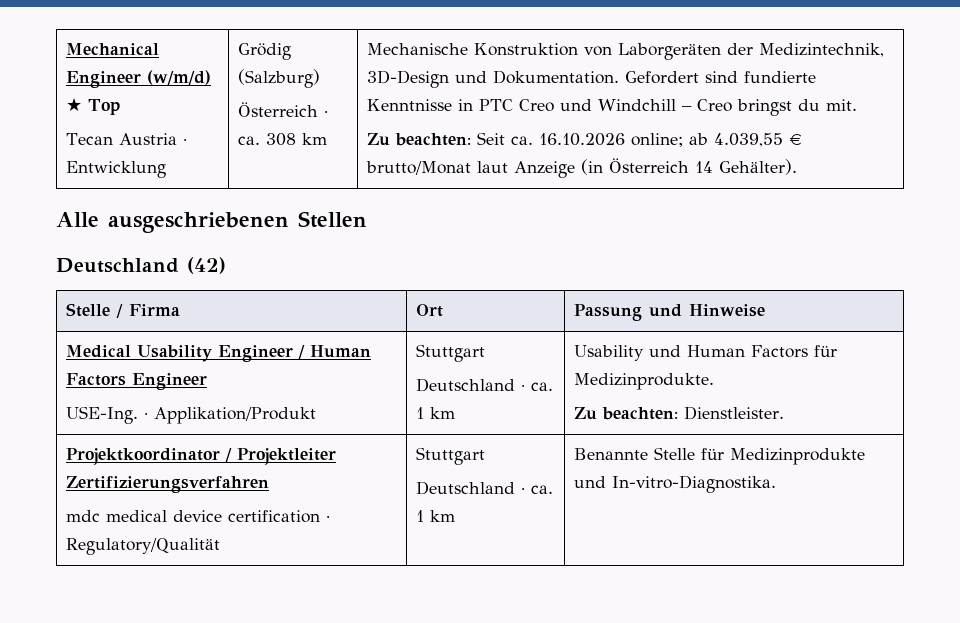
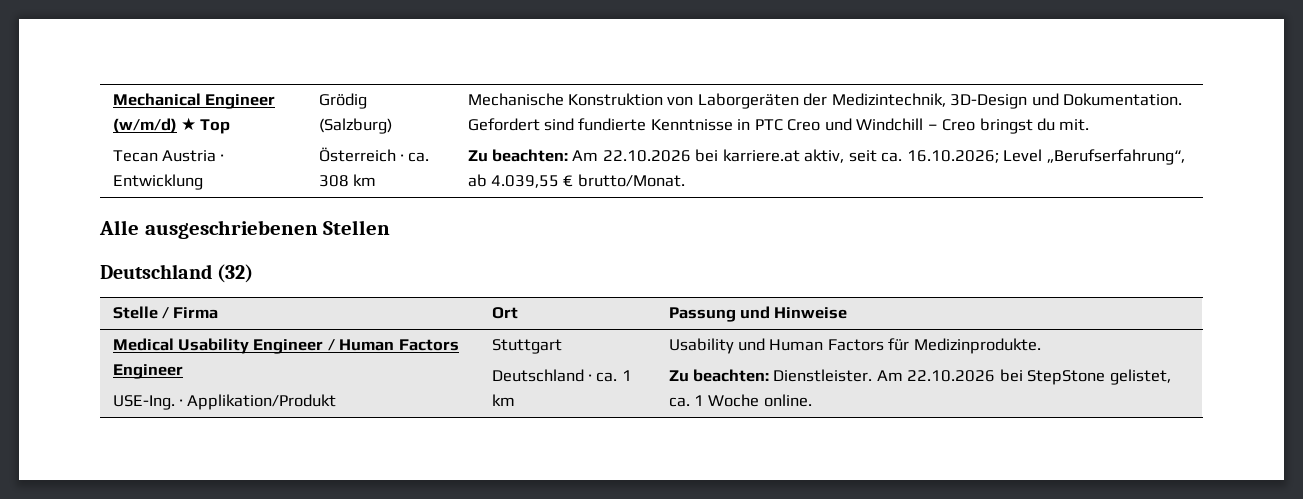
[476,132,802,147] [365,158,797,178] Seit ca. 16.10.2026 online; ab 4.039,55 € brutto/Monat laut Anzeige (in Österreich 14 Gehälter). -> [572,149,1185,165] [467,174,685,188] Am 22.10.2026 bei karriere.at aktiv, seit ca. 16.10.2026; Level „Berufserfahrung“, ab 4.039,55 € brutto/Monat.
[187,257,226,274] (42) -> [217,264,254,283] (32)
[65,448,336,465] [65,476,269,493] [65,510,330,523] [65,538,220,555] [415,447,485,465] [415,481,553,495] [415,510,455,522] [573,447,865,465] [573,475,776,493] // Projektkoordinator / Projektleiter Zertifizierungsverfahren // mdc medical device certification · Regulatory/Qualität | Stuttgart // Deutschland · ca. 1 km | Benannte Stelle für Medizinprodukte und In-vitro-Diagnostika. -> [876,369,1171,385] [668,394,812,407] Am 22.10.2026 bei StepStone gelistet, ca. 1 Woche online.

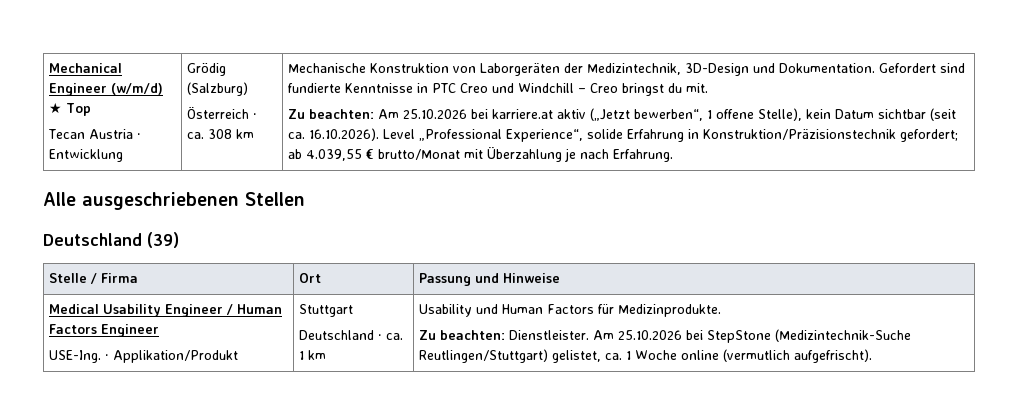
[602,150,691,162] 22.10.2026 -> [403,109,468,119] 25.10.2026
[804,149,1185,165] [467,174,685,188] aktiv, seit ca. 16.10.2026; Level „Berufserfahrung“, ab 4.039,55 € brutto/Monat. -> [557,108,957,121] [288,128,959,142] [288,147,674,162] aktiv („Jetzt bewerben“, 1 offene Stelle), kein Datum sichtbar (seit ca. 16.10.2026). Level „Professional Experience“, solide Erfahrung in Konstruktion/Präzisionstechnik gefordert; ab 4.039,55 € brutto/Monat mit Überzahlung je nach Erfahrung.
[217,264,254,283] (32) -> [147,232,179,248] (39)
[907,370,996,382] 22.10.2026 -> [618,330,683,340] 25.10.2026
(1106, 377) none -> [775,329,912,342] [419,349,549,363] (Medizintechnik-Suche Reutlingen/Stuttgart)
[763,394,812,407] online. -> [681,349,873,363] online (vermutlich aufgefrischt).

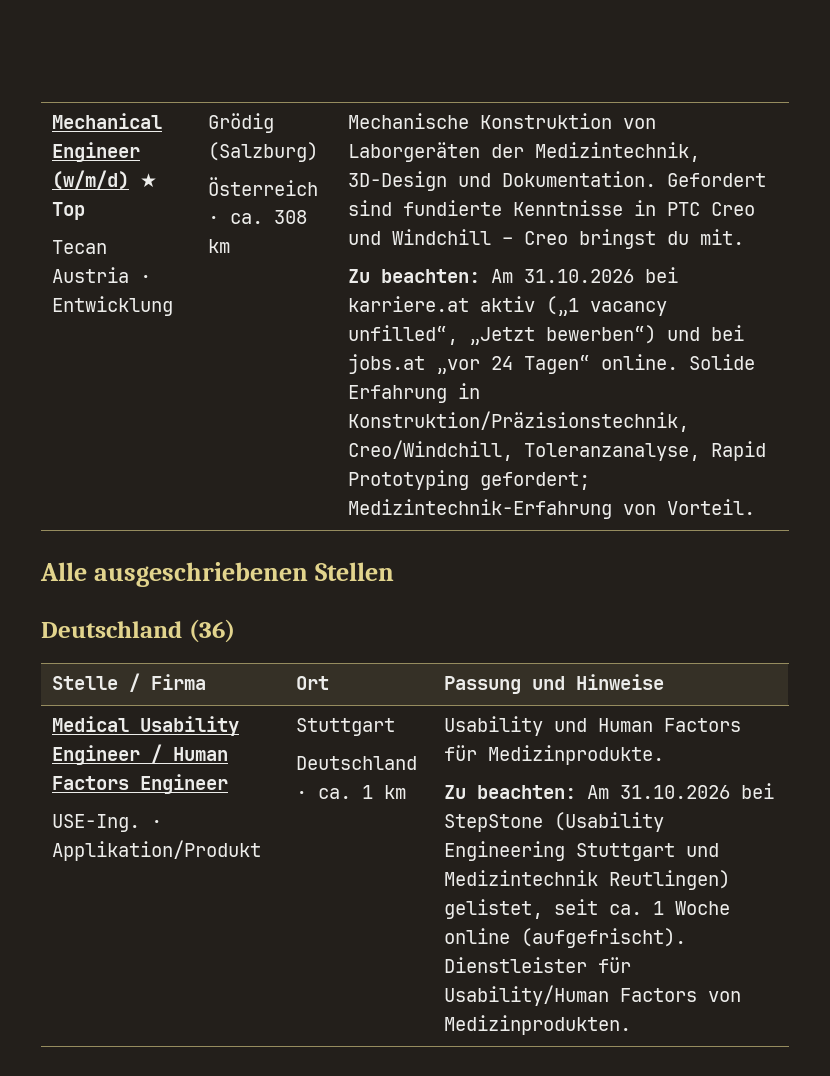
[403,109,468,119] 25.10.2026 -> [524,269,635,283] 31.10.2026
[590,108,957,121] [288,128,959,142] [288,147,674,162] („Jetzt bewerben“, 1 offene Stelle), kein Datum sichtbar (seit ca. 16.10.2026). Level „Professional Experience“, solide Erfahrung in Konstruktion/Präzisionstechnik gefordert; ab 4.039,55 € brutto/Monat mit Überzahlung je nach Erfahrung. -> [546,296,668,316] [348,325,745,345] [348,354,756,374] [348,383,481,403] [348,411,690,432] [348,440,767,461] [348,470,591,490] [348,499,756,519] („1 vacancy unfilled“, „Jetzt bewerben“) und bei jobs.at „vor 24 Tagen“ online. Solide Erfahrung in Konstruktion/Präzisionstechnik, Creo/Windchill, Toleranzanalyse, Rapid Prototyping gefordert; Medizintechnik-Erfahrung von Vorteil.
[147,232,179,248] (39) -> [188,619,235,643] (36)
[509,329,912,343] [419,349,873,363] Dienstleister. Am 25.10.2026 bei StepStone (Medizintechnik-Suche Reutlingen/Stuttgart) gelistet, ca. 1 Woche online (vermutlich aufgefrischt). -> [587,783,775,799] [444,812,665,832] [444,841,720,861] [444,870,731,890] [444,899,731,919] [444,928,687,948] [444,957,632,973] [444,985,742,1006] [444,1015,632,1035] Am 31.10.2026 bei StepStone (Usability Engineering Stuttgart und Medizintechnik Reutlingen) gelistet, seit ca. 1 Woche online (aufgefrischt). Dienstleister für Usability/Human Factors von Medizinprodukten.

